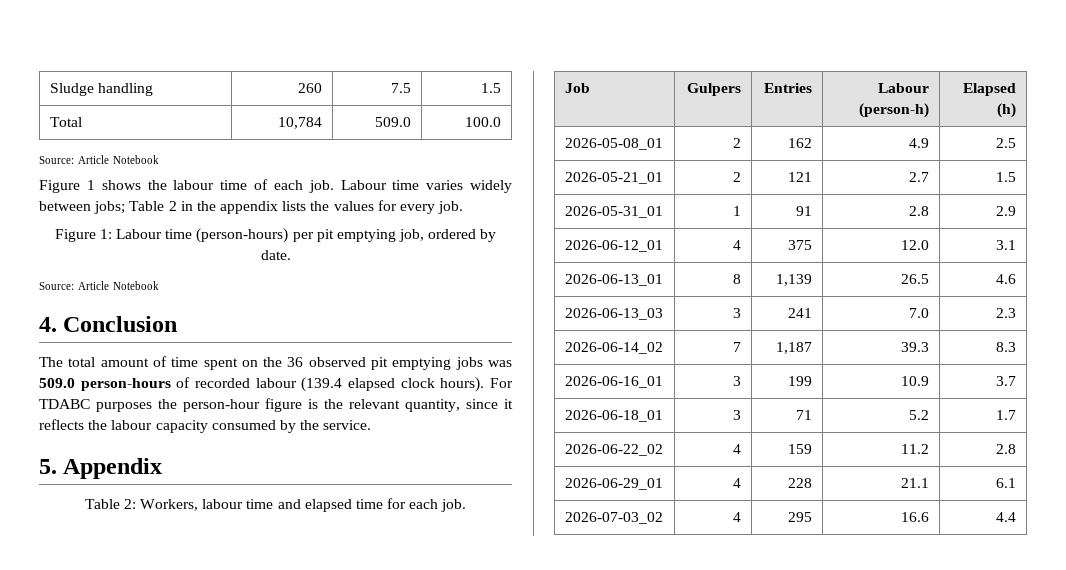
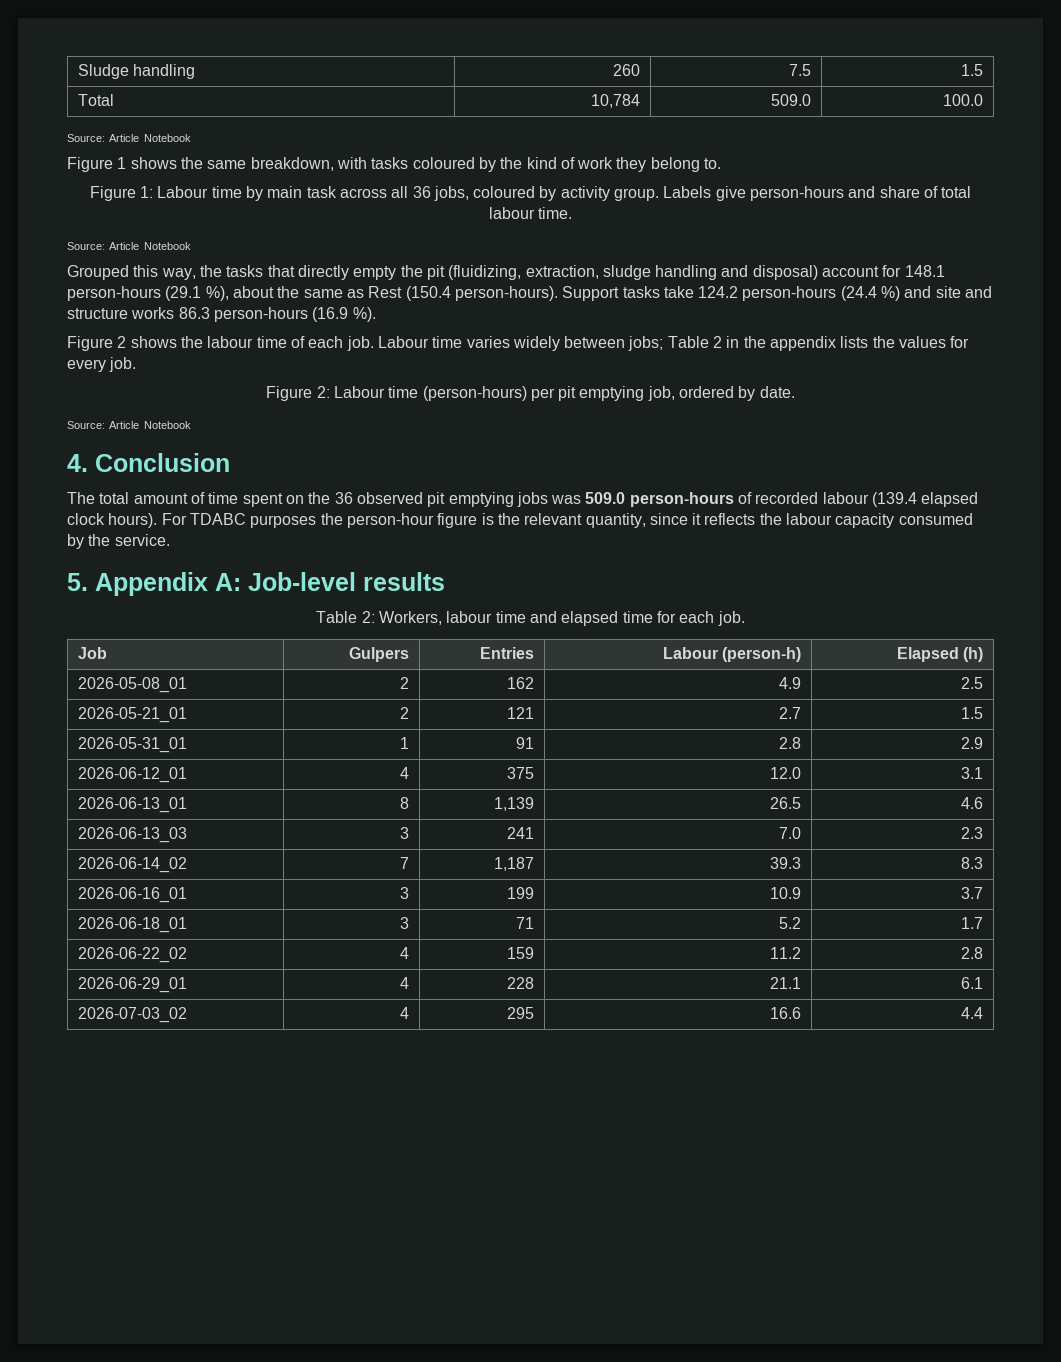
(167, 185) none -> [207,157,722,172] [89,186,972,201] [488,207,573,219] [67,242,191,250] [67,265,945,280] [67,286,993,301] [67,307,376,322] [67,336,203,351] same breakdown, with tasks coloured by the kind of work they belong to. // Figure 1: Labour time by main task across all 36 jobs, coloured by activity group. Labels give person-hours and share of total labour time. // Source: Article Notebook // Grouped this way, the tasks that directly empty the pit (fluidizing, extraction, sludge handling and disposal) account for 148.1 person-hours (29.1 %), about the same as Rest (150.4 person-hours). Support tasks take 124.2 person-hours (24.4 %) and site and structure works 86.3 person-hours (16.9 %). // Figure 2 shows the
[99,229,112,239] 1: -> [316,386,330,398] 2:
(163, 468) none -> [215,572,445,591] A: Job-level results

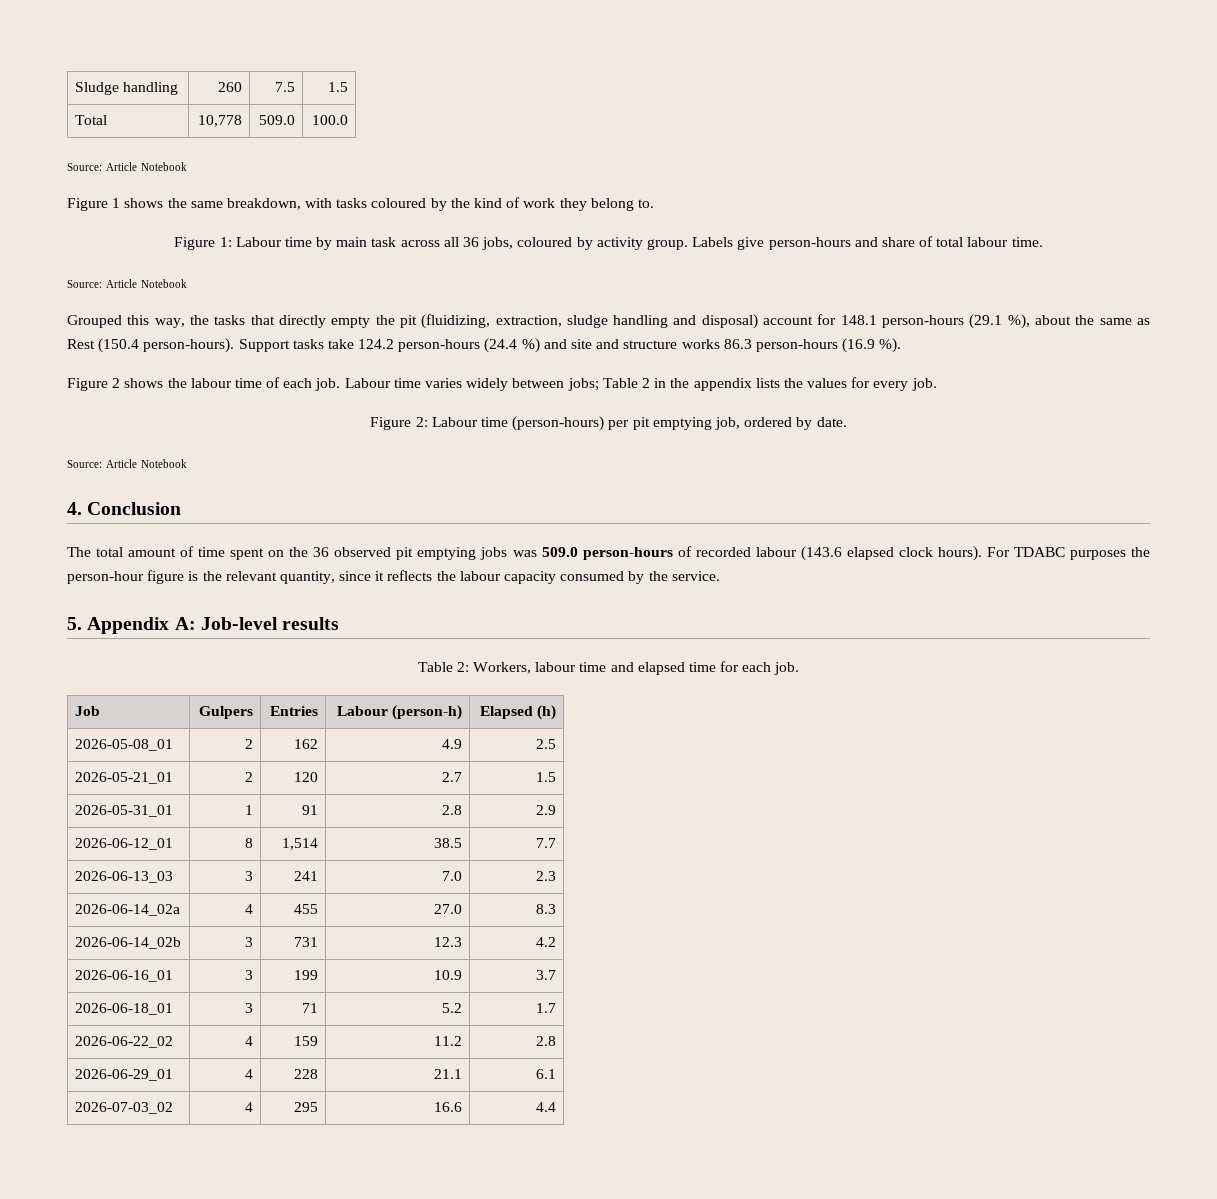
[591,94,641,108] 10,784 -> [198,115,243,127] 10,778
[872,492,918,507] (139.4 -> [800,546,842,561] (143.6
[507,707,535,719] 121 -> [294,772,319,782] 120
[400,767,410,779] [507,767,535,779] [770,767,802,779] [961,767,984,779] [77,797,187,813] [400,797,410,809] [494,797,535,811] [770,797,802,809] [961,797,984,809] 4 | 375 | 12.0 | 3.1 // 2026-06-13_01 | 8 | 1,139 | 26.5 | 4.6 -> [245,838,254,848] [282,838,319,850] [434,838,463,848] [536,838,557,848] 8 | 1,514 | 38.5 | 7.7
[77,857,187,873] [400,857,410,869] [494,857,535,871] [770,857,802,869] [961,857,984,869] 2026-06-14_02 | 7 | 1,187 | 39.3 | 8.3 -> [74,904,180,916] [245,904,254,914] [294,904,319,914] [434,904,463,914] [536,904,557,914] [74,937,181,949] [245,937,254,947] [294,937,319,947] [434,937,463,947] [536,937,557,947] 2026-06-14_02a | 4 | 455 | 27.0 | 8.3 // 2026-06-14_02b | 3 | 731 | 12.3 | 4.2

